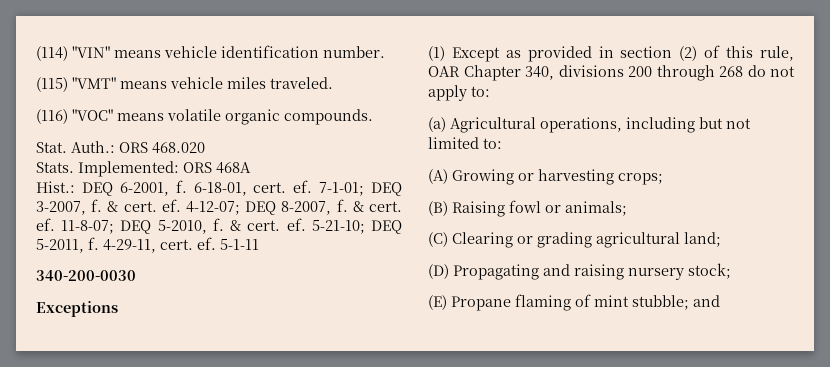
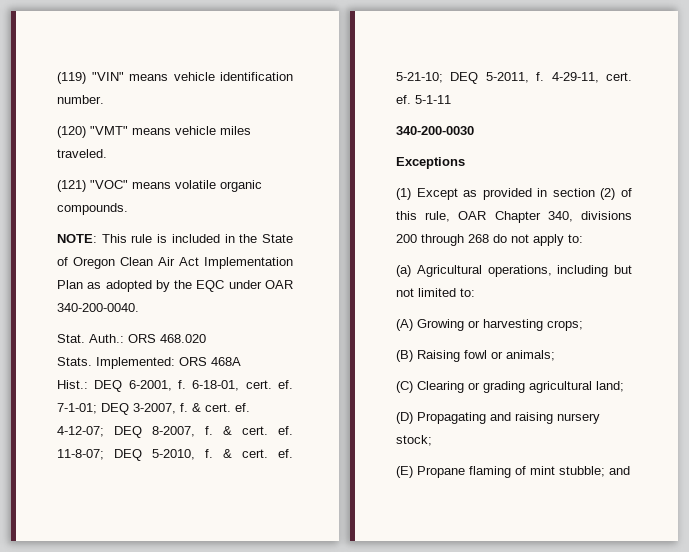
[36,46,68,61] (114) -> [57,72,86,84] (119)
[36,77,68,92] (115) -> [57,126,86,138] (120)
[36,109,68,124] (116) -> [57,180,86,192] (121)
(373, 117) none -> [57,234,293,243] [57,257,293,269] [57,280,293,292] [57,303,139,312] // NOTE: This rule is included in the State of Oregon Clean Air Act Implementation Plan as adopted by the EQC under OAR 340-200-0040.

